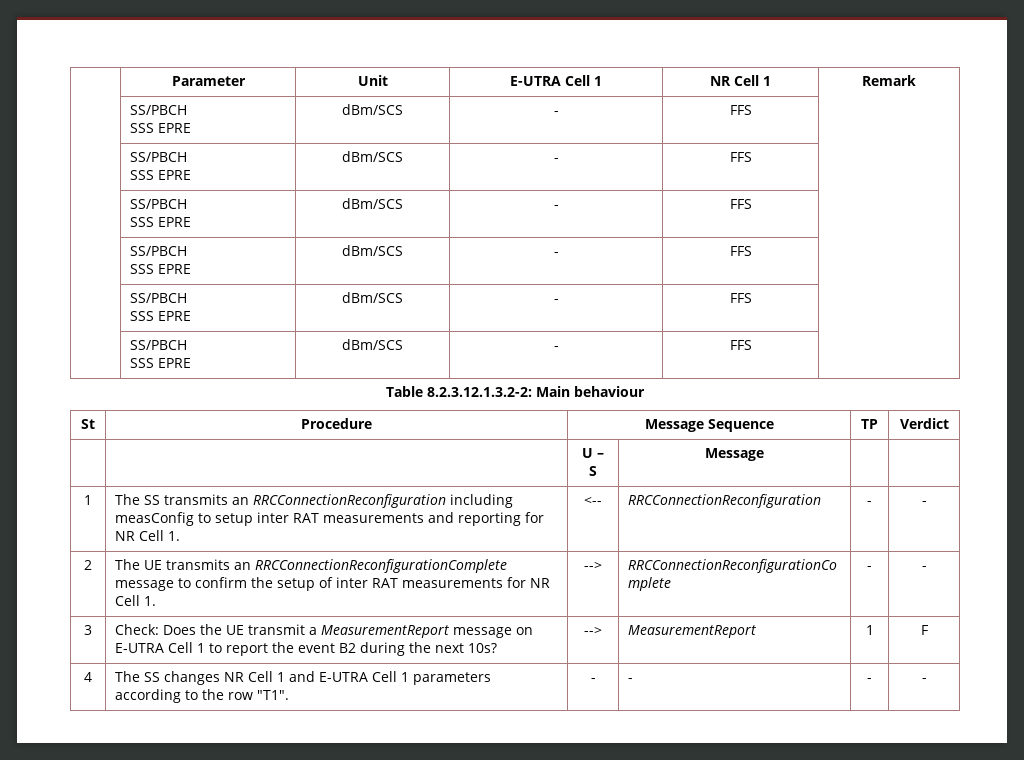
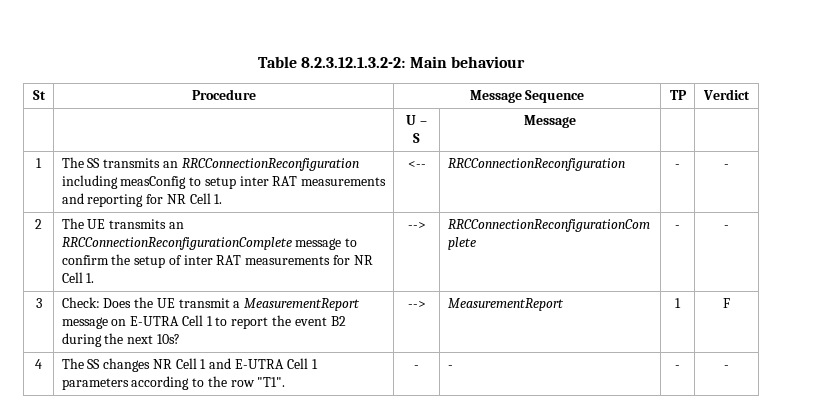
[171,76,246,86] [357,75,388,86] [510,75,602,86] [710,75,771,86] [862,75,916,86] [130,105,188,115] [130,123,192,133] [342,104,404,115] [553,111,559,115] [729,105,752,115] [130,152,188,162] [130,170,192,180] [342,151,404,162] [553,158,559,162] [729,152,752,162] [130,199,188,209] [130,217,192,227] [342,198,404,209] [553,205,559,209] [729,199,752,209] [130,246,188,256] [130,264,192,274] [342,245,404,256] [553,252,559,256] [729,246,752,256] [130,293,188,303] [130,311,192,321] [342,292,404,303] [553,299,559,303] [729,293,752,303] [130,340,188,350] [130,358,192,368] [342,339,404,350] [553,346,559,350] [729,340,752,350] | Parameter | Unit | E-UTRA Cell 1 | NR Cell 1 | Remark // | SS/PBCH // SSS EPRE | dBm/SCS | - | FFS | // | SS/PBCH // SSS EPRE | dBm/SCS | - | FFS | // | SS/PBCH // SSS EPRE | dBm/SCS | - | FFS | // | SS/PBCH // SSS EPRE | dBm/SCS | - | FFS | // | SS/PBCH // SSS EPRE | dBm/SCS | - | FFS | // | SS/PBCH // SSS EPRE | dBm/SCS | - | FFS | // -> (258, 62) none

